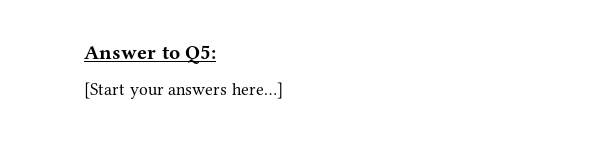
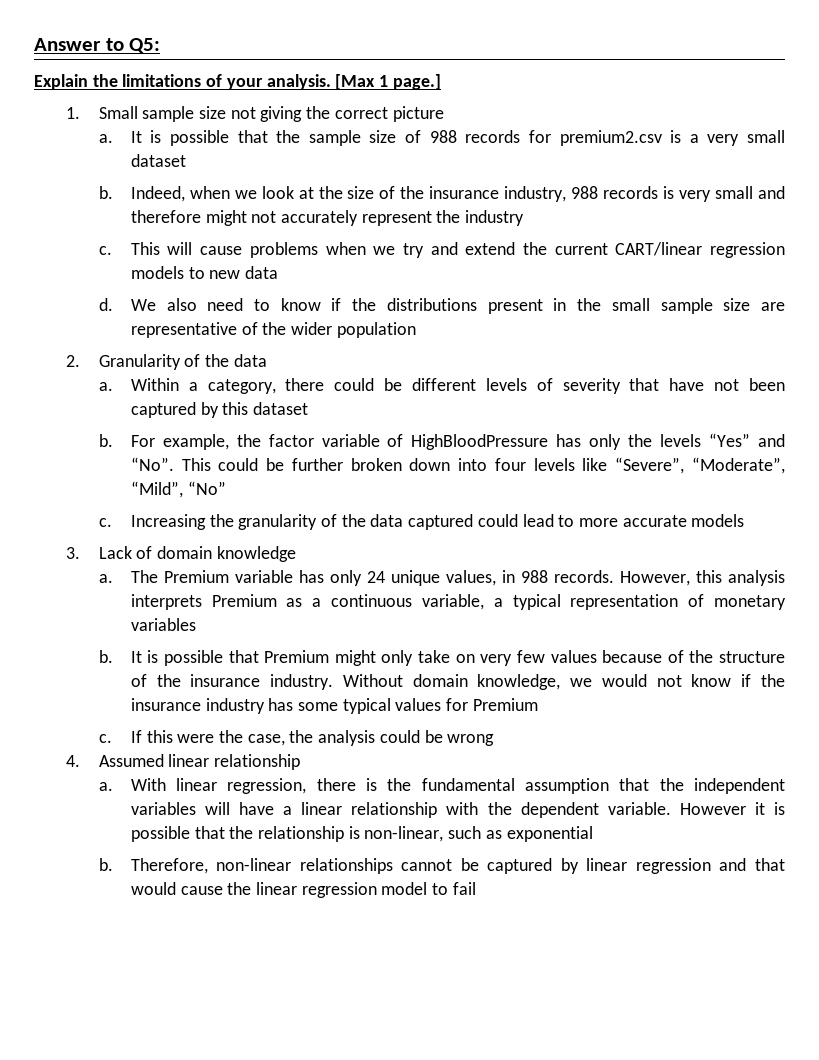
[84,82,284,99] [Start your answers here…] -> [34,74,441,90] [66,106,444,122] [98,130,786,146] [130,154,186,167] [98,186,786,202] [130,210,525,226] [98,242,785,258] [130,266,278,279] [98,298,785,314] [130,322,416,338] [66,354,267,370] [98,378,785,394] [130,402,308,418] [98,433,785,450] [130,457,786,474] [130,481,226,498] [98,514,745,530] [66,546,296,562] [98,570,786,586] [130,594,786,610] [130,618,196,631] [98,650,786,666] [130,674,786,690] [130,698,538,714] [98,730,495,746] [66,754,300,770] [98,778,785,794] [130,802,785,818] [130,826,593,842] [98,858,786,874] [130,882,476,898] Explain the limitations of your analysis. [Max 1 page.] // 1. Small sample size not giving the correct picture // a. It is possible that the sample size of 988 records for premium2.csv is a very small dataset // b. Indeed, when we look at the size of the insurance industry, 988 records is very small and therefore might not accurately represent the industry // c. This will cause problems when we try and extend the current CART/linear regression models to new data // d. We also need to know if the distributions present in the small sample size are representative of the wider population // 2. Granularity of the data // a. Within a category, there could be different levels of severity that have not been captured by this dataset // b. For example, the factor variable of HighBloodPressure has only the levels “Yes” and “No”. This could be further broken down into four levels like “Severe”, “Moderate”, “Mild”, “No” // c. Increasing the granularity of the data captured could lead to more accurate models // 3. Lack of domain knowledge // a. The Premium variable has only 24 unique values, in 988 records. However, this analysis interprets Premium as a continuous variable, a typical representation of monetary variables // b. It is possible that Premium might only take on very few values because of the structure of the insurance industry. Without domain knowledge, we would not know if the insurance industry has some typical values for Premium // c. If this were the case, the analysis could be wrong // 4. Assumed linear relationship // a. With linear regression, there is the fundamental assumption that the independent variables will have a linear relationship with the dependent variable. However it is possible that the relationship is non-linear, such as exponential // b. Therefore, non-linear relationships cannot be captured by linear regression and that would cause the linear regression model to fail

